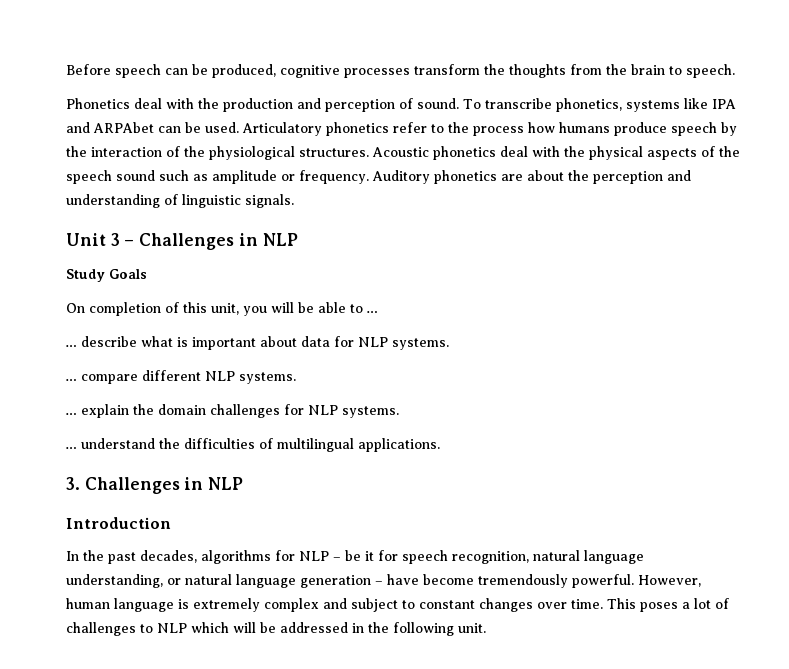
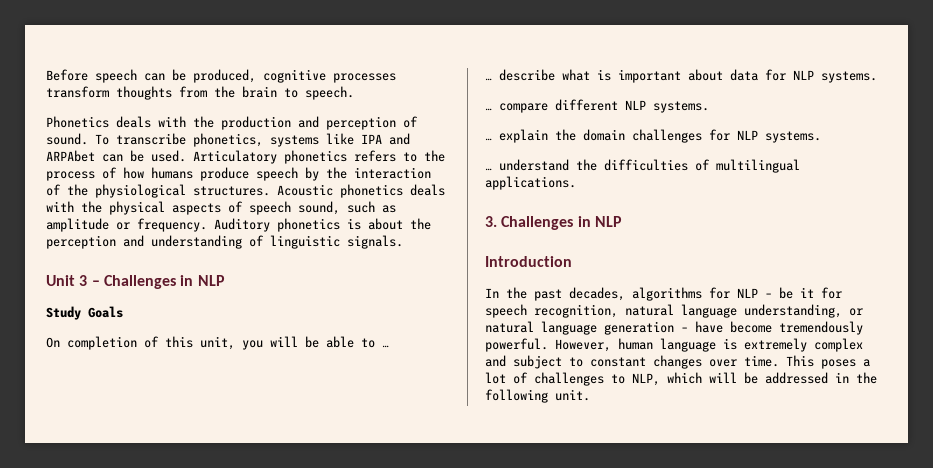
[484,64,505,75] the -> (109, 92) none
[134,98,162,109] deal -> [116,116,151,128] deals
[393,122,427,133] refer -> [354,150,396,162] refers
(524, 131) none -> [102,167,117,179] of
[500,146,528,157] deal -> [410,184,445,196] deals
[719,146,740,157] [66,170,155,184] the speech sound -> [249,201,340,215] speech sound,
[501,174,523,181] are -> [347,218,361,230] is
[157,623,187,633] NLP -> [632,373,660,386] NLP,

